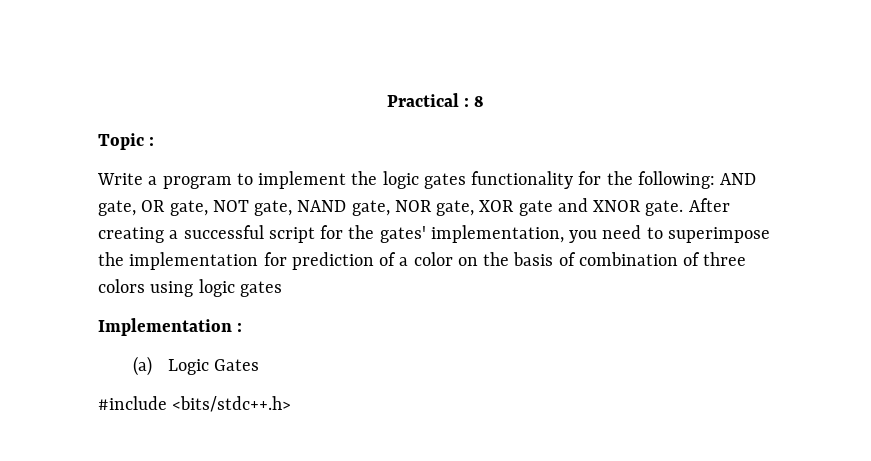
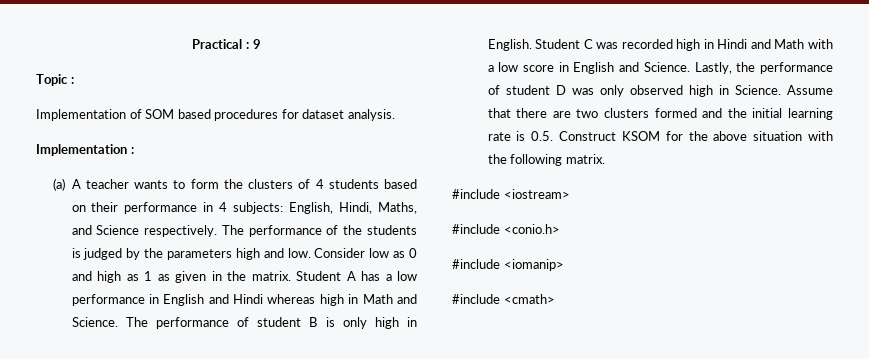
[474,96,485,107] 8 -> [252,39,261,49] 9
[97,171,757,189] [98,198,730,216] [98,225,770,243] [98,252,747,270] [98,279,282,297] [98,318,243,336] [132,356,259,376] [98,396,292,412] Write a program to implement the logic gates functionality for the following: AND gate, OR gate, NOT gate, NAND gate, NOR gate, XOR gate and XNOR gate. After creating a successful script for the gates' implementation, you need to superimpose the implementation for prediction of a color on the basis of combination of three colors using logic gates // Implementation : // (a) Logic Gates // #include <bits/stdc++.h> -> [36,109,395,121] [36,144,134,156] [53,178,418,191] [71,202,418,214] [71,225,417,237] [71,248,417,260] [71,271,417,283] [71,294,417,306] [71,317,417,329] [487,39,833,51] [487,62,833,74] [487,85,833,97] [487,108,833,120] [487,131,833,141] [487,154,605,166] [452,189,570,199] [452,224,560,234] [452,259,564,271] [452,294,555,304] Implementation of SOM based procedures for dataset analysis. // Implementation : // (a) A teacher wants to form the clusters of 4 students based on their performance in 4 subjects: English, Hindi, Maths, and Science respectively. The performance of the students is judged by the parameters high and low. Consider low as 0 and high as 1 as given in the matrix. Student A has a low performance in English and Hindi whereas high in Math and Science. The performance of student B is only high in English. Student C was recorded high in Hindi and Math with a low score in English and Science. Lastly, the performance of student D was only observed high in Science. Assume that there are two clusters formed and the initial learning rate is 0.5. Construct KSOM for the above situation with the following matrix. // #include <iostream> // #include <conio.h> // #include <iomanip> // #include <cmath>

